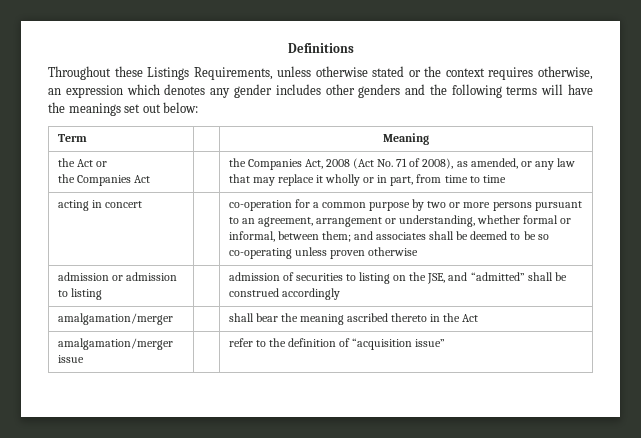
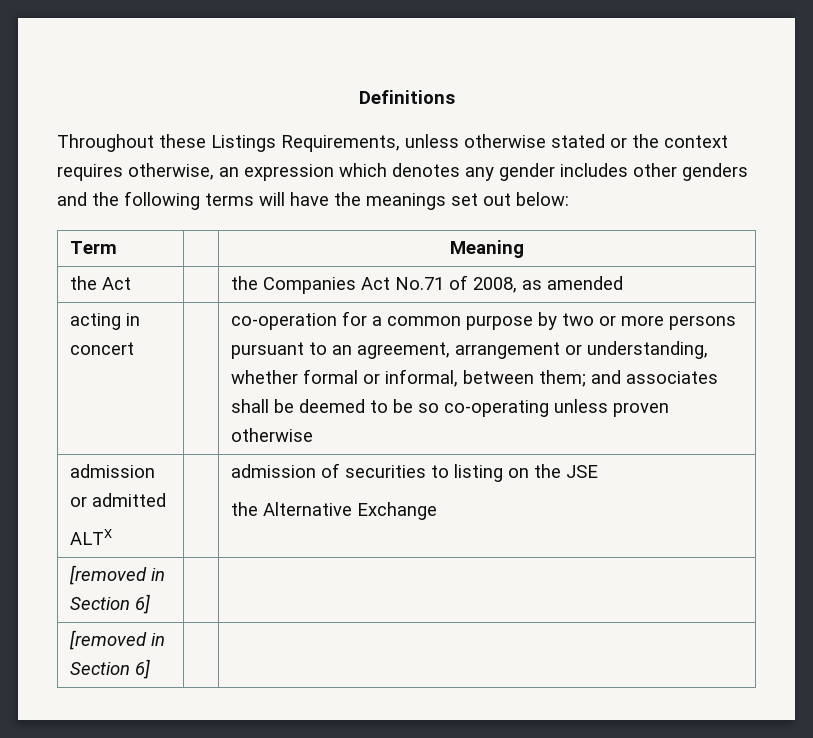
[95,161,107,167] [57,174,150,186] [228,158,575,170] [228,174,506,186] or // the Companies Act | | the Companies Act, 2008 (Act No. 71 of 2008), as amended, or any law that may replace it wholly or in part, from time to time -> [230,275,623,294] | | the Companies Act No.71 of 2008, as amended
[125,272,177,281] [57,288,102,300] admission to listing -> [91,493,166,507] [69,529,112,545] admitted // ALTX
[427,272,567,284] [228,288,340,300] [57,313,173,325] [228,313,479,325] [57,338,173,350] [57,355,84,363] [228,338,446,350] JSE, and “admitted” shall be construed accordingly // amalgamation/merger | | shall bear the meaning ascribed thereto in the Act // amalgamation/merger issue | | refer to the definition of “acquisition issue” -> [565,465,598,478] [230,502,437,520] [68,565,165,585] [69,594,150,614] [68,630,165,650] [69,659,150,679] JSE // the Alternative Exchange // [removed in Section 6] | | // [removed in Section 6] | |

